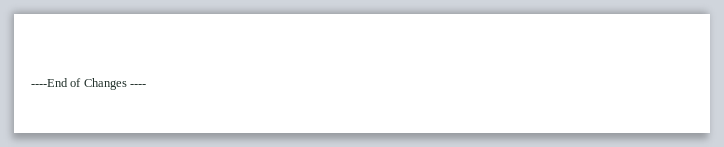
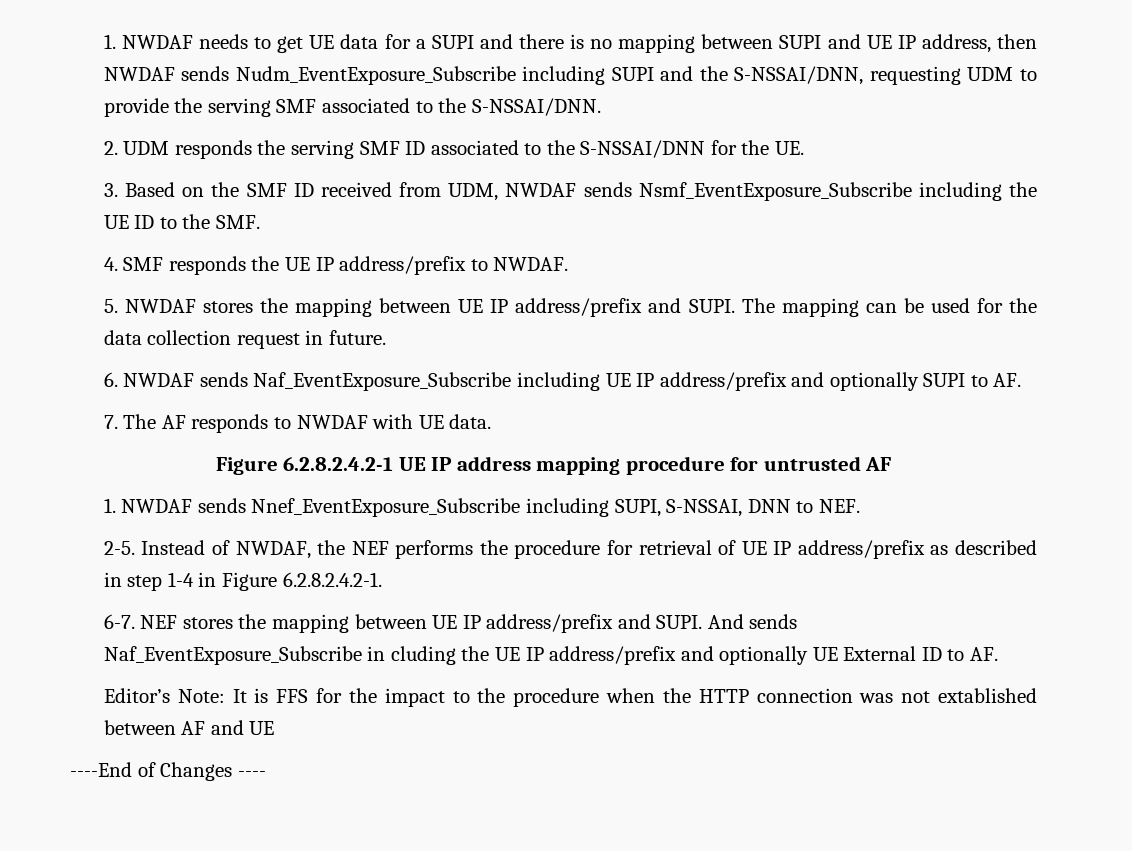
(31, 82) none -> [103,34,1038,53] [103,66,1038,85] [103,98,601,117] [103,140,804,159] [103,182,1037,201] [103,214,260,229] [103,256,569,275] [103,298,1037,317] [103,330,386,349] [103,372,1022,391] [103,414,492,433] [215,456,892,475] [103,498,860,517] [103,540,1037,559] [103,572,382,591] [103,614,798,633] [103,646,998,665] [103,688,1037,707] [103,720,275,735] 1. NWDAF needs to get UE data for a SUPI and there is no mapping between SUPI and UE IP address, then NWDAF sends Nudm_EventExposure_Subscribe including SUPI and the S-NSSAI/DNN, requesting UDM to provide the serving SMF associated to the S-NSSAI/DNN. // 2. UDM responds the serving SMF ID associated to the S-NSSAI/DNN for the UE. // 3. Based on the SMF ID received from UDM, NWDAF sends Nsmf_EventExposure_Subscribe including the UE ID to the SMF. // 4. SMF responds the UE IP address/prefix to NWDAF. // 5. NWDAF stores the mapping between UE IP address/prefix and SUPI. The mapping can be used for the data collection request in future. // 6. NWDAF sends Naf_EventExposure_Subscribe including UE IP address/prefix and optionally SUPI to AF. // 7. The AF responds to NWDAF with UE data. // Figure 6.2.8.2.4.2-1 UE IP address mapping procedure for untrusted AF // 1. NWDAF sends Nnef_EventExposure_Subscribe including SUPI, S-NSSAI, DNN to NEF. // 2-5. Instead of NWDAF, the NEF performs the procedure for retrieval of UE IP address/prefix as described in step 1-4 in Figure 6.2.8.2.4.2-1. // 6-7. NEF stores the mapping between UE IP address/prefix and SUPI. And sends Naf_EventExposure_Subscribe in cluding the UE IP address/prefix and optionally UE External ID to AF. // Editor’s Note: It is FFS for the impact to the procedure when the HTTP connection was not extablished between AF and UE //

